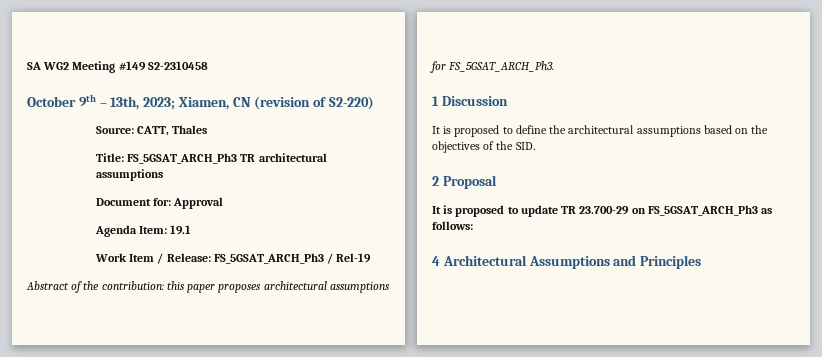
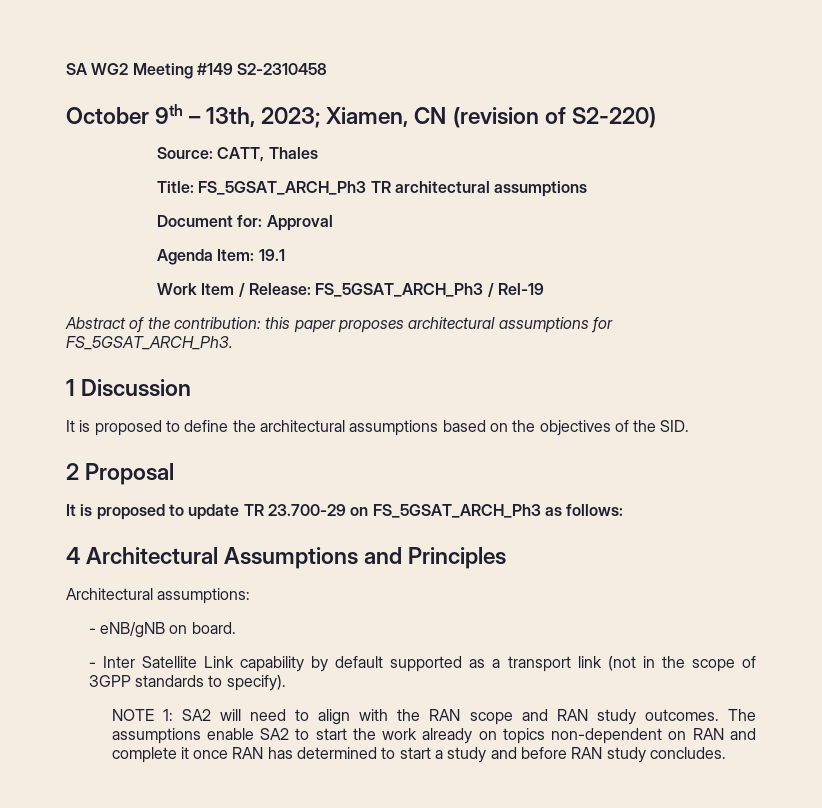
(702, 262) none -> [66,588,251,604] [88,622,236,638] [88,656,757,672] [88,675,286,691] [111,709,757,725] [111,728,756,744] [111,747,726,763] // Architectural assumptions: // - eNB/gNB on board. // - Inter Satellite Link capability by default supported as a transport link (not in the scope of 3GPP standards to specify). // NOTE 1: SA2 will need to align with the RAN scope and RAN study outcomes. The assumptions enable SA2 to start the work already on topics non-dependent on RAN and complete it once RAN has determined to start a study and before RAN study concludes.

